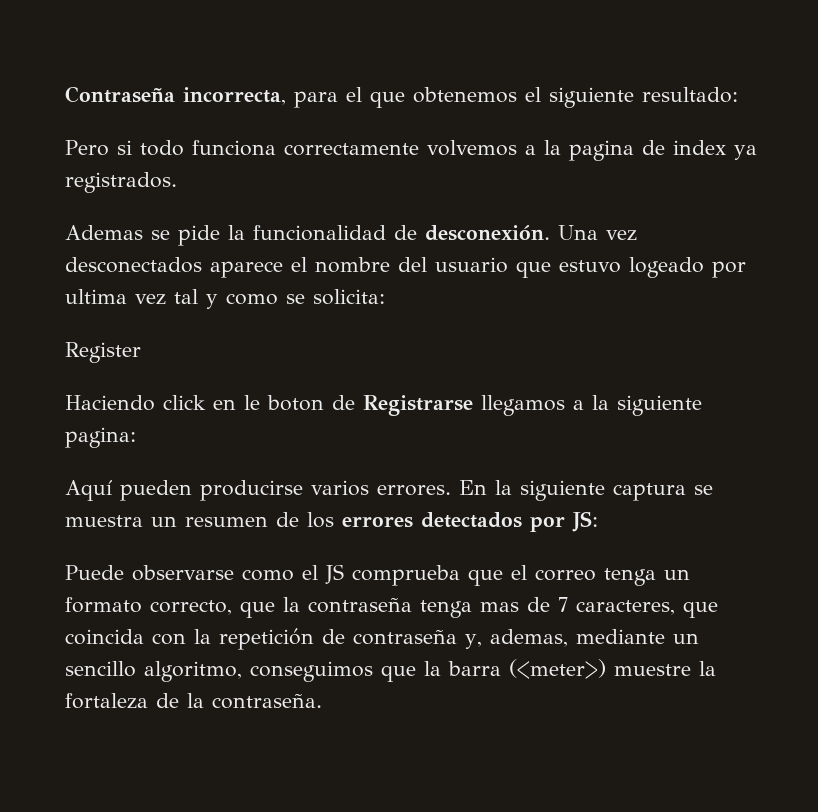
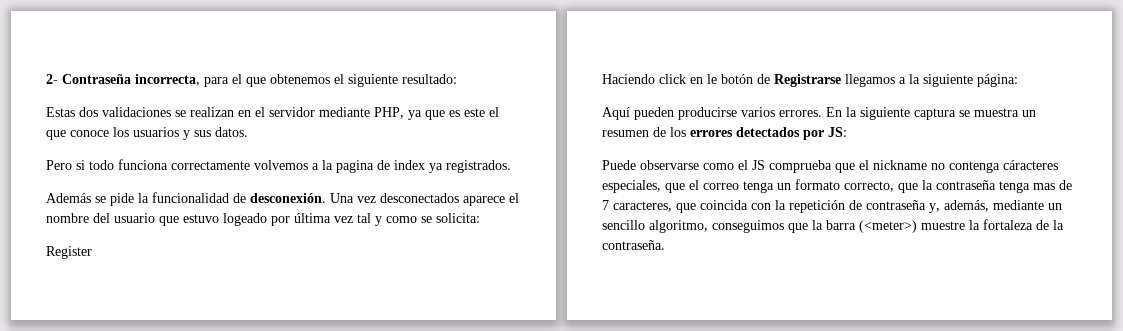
(65, 94) none -> [46,74,58,84] 2-
(738, 95) none -> [46,107,499,120] [46,127,248,140] // Estas dos validaciones se realizan en el servidor mediante PHP, ya que es este el que conoce los usuarios y sus datos.
[65,225,143,240] Ademas -> [46,193,91,203] Además
[65,289,127,304] ultima -> [294,213,331,223] última
[267,395,324,411] boton -> [721,74,753,84] botón
[65,427,136,448] pagina: -> [977,74,1018,87] página:
(527, 572) none -> [873,160,1058,173] [602,180,699,193] nickname no contenga cáracteres especiales, que el
[489,629,568,647] ademas, -> [944,200,989,212] además,

